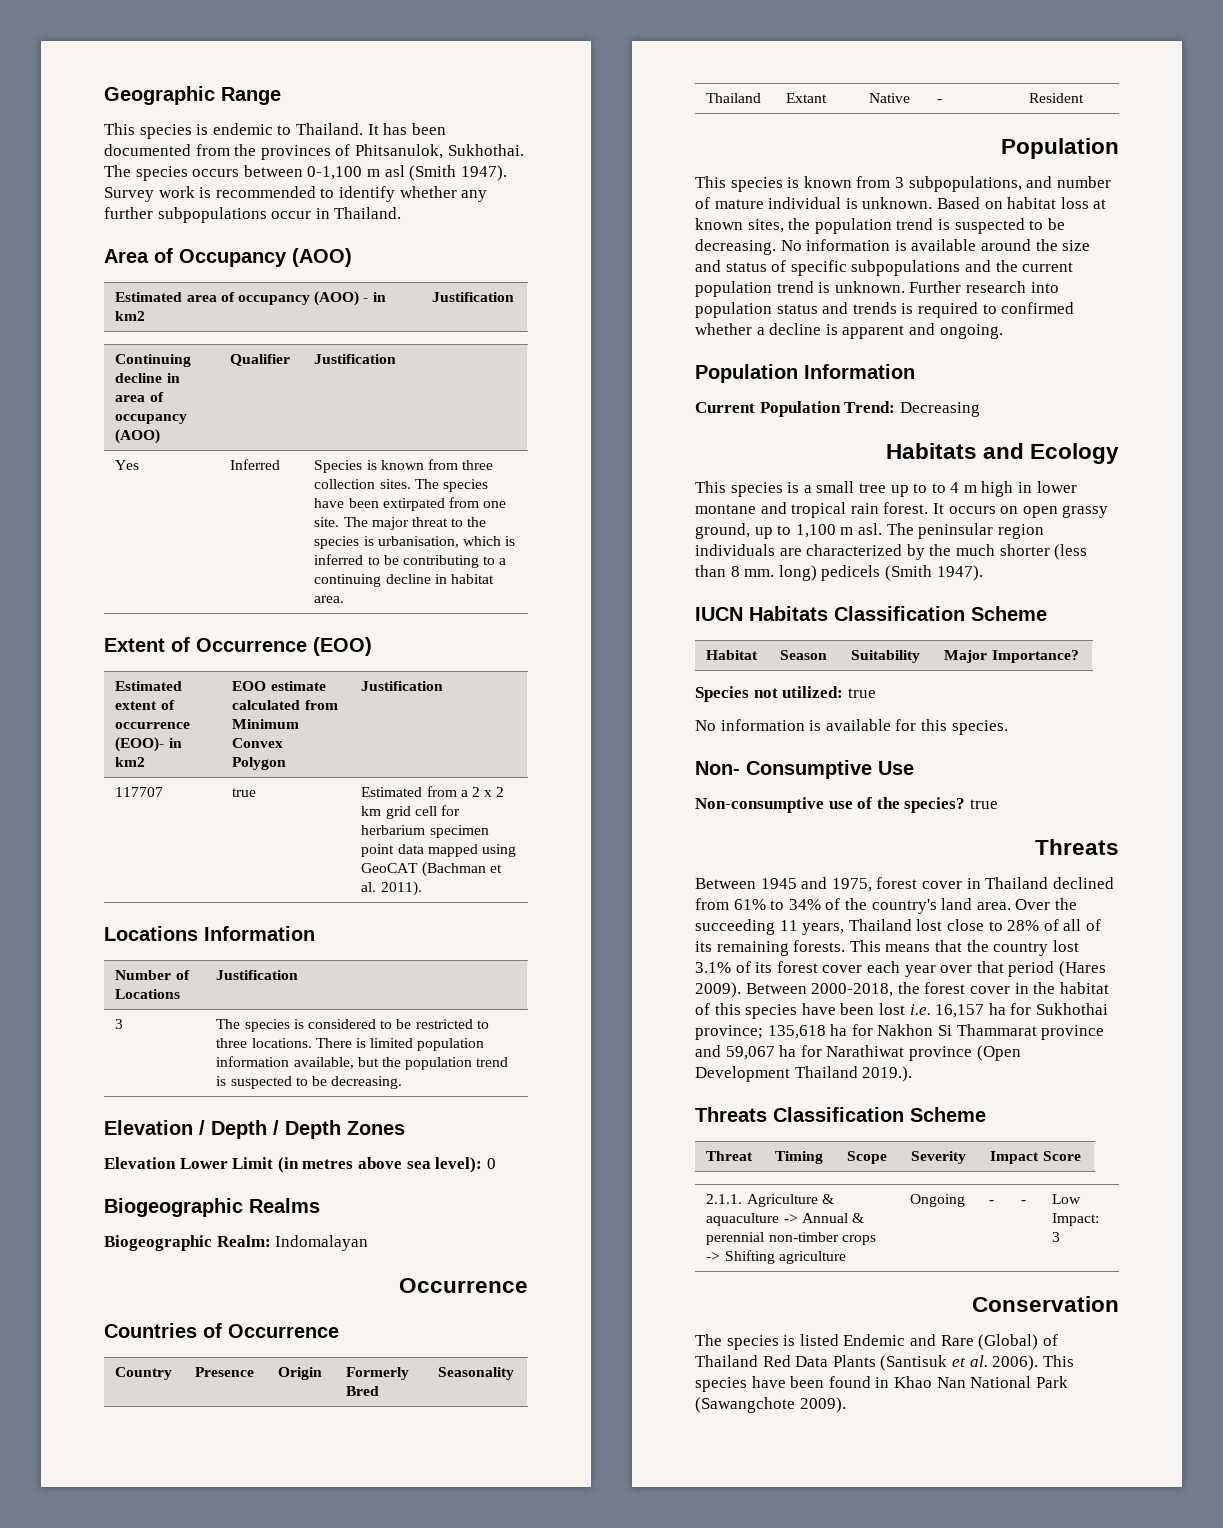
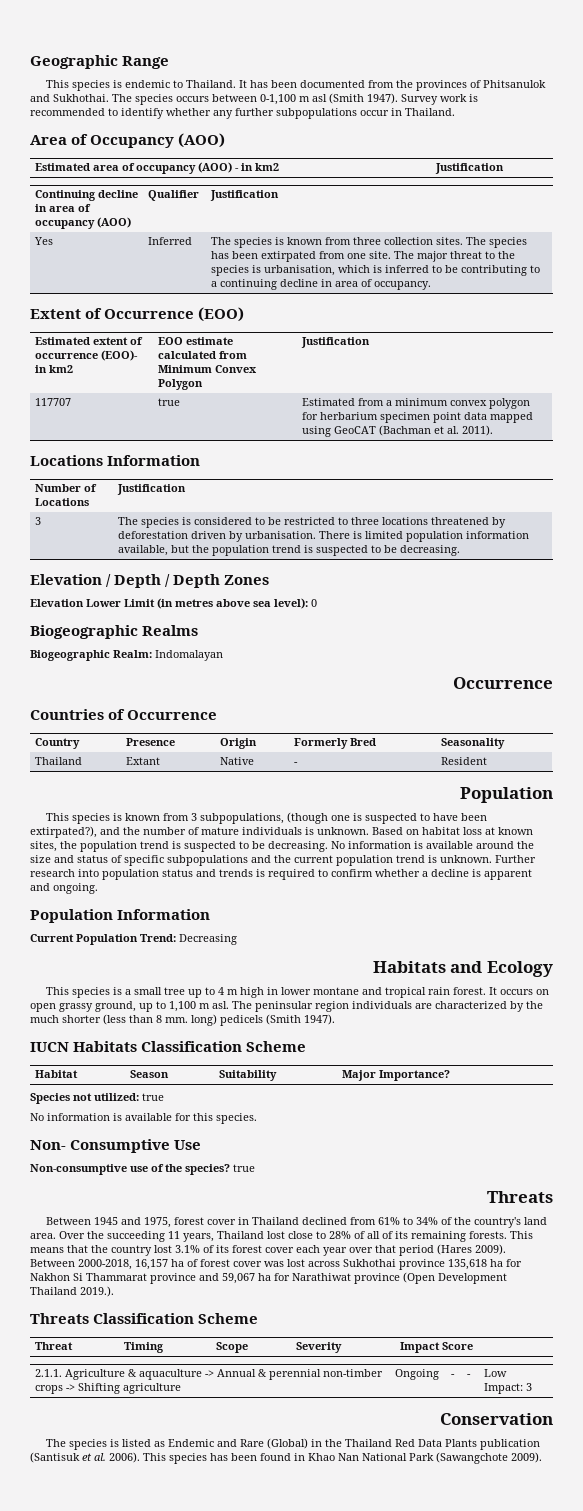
[354,144,443,159] Phitsanulok, -> [483,80,547,88] [30,94,50,102] Phitsanulok and
[314,460,363,473] Species -> [211,237,273,248] The species
[314,498,345,508] have -> [211,251,230,259] has
[451,574,495,584] [314,596,345,603] habitat area. -> [335,279,432,290] area of occupancy.
[472,787,505,797] [361,806,437,819] 2 x 2 km grid cell -> [395,398,531,409] minimum convex polygon
[251,1038,312,1048] locations. -> [382,517,507,528] [118,531,317,542] locations threatened by deforestation driven by urbanisation.
[1026,176,1053,188] and -> [287,812,488,824] [30,826,140,838] (though one is suspected to have been extirpated?), and the
[768,197,842,209] individual -> [242,827,302,835] individuals
[1001,302,1075,314] confirmed -> [331,869,373,877] confirm
[931,483,946,493] to -> (216, 991) none
[897,982,1109,994] [695,1003,1108,1019] [695,1025,763,1040] the forest cover in the habitat of this species have been lost i.e. 16,157 ha for Sukhothai province; -> [135,1259,445,1270] 16,157 ha of forest cover was lost across Sukhothai province
(839, 1340) none -> [154,1441,166,1447] as
[1042,1334,1058,1346] of -> [311,1439,343,1447] in the
(876, 1361) none -> [480,1439,541,1450] publication
[751,1376,786,1388] have -> [210,1453,228,1461] has

